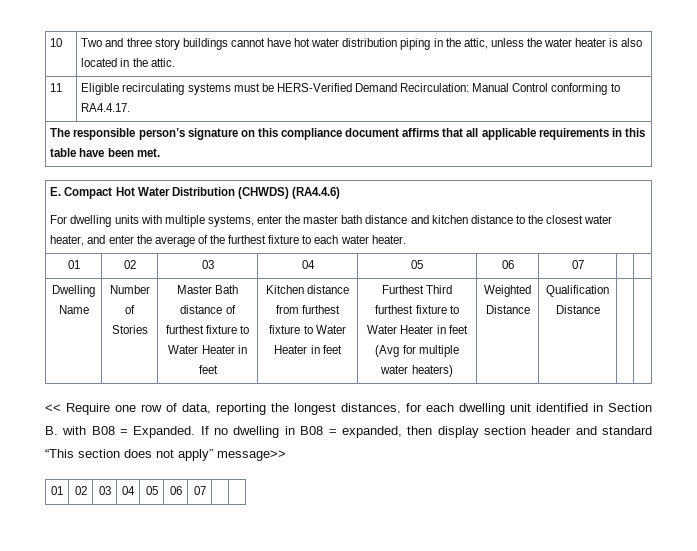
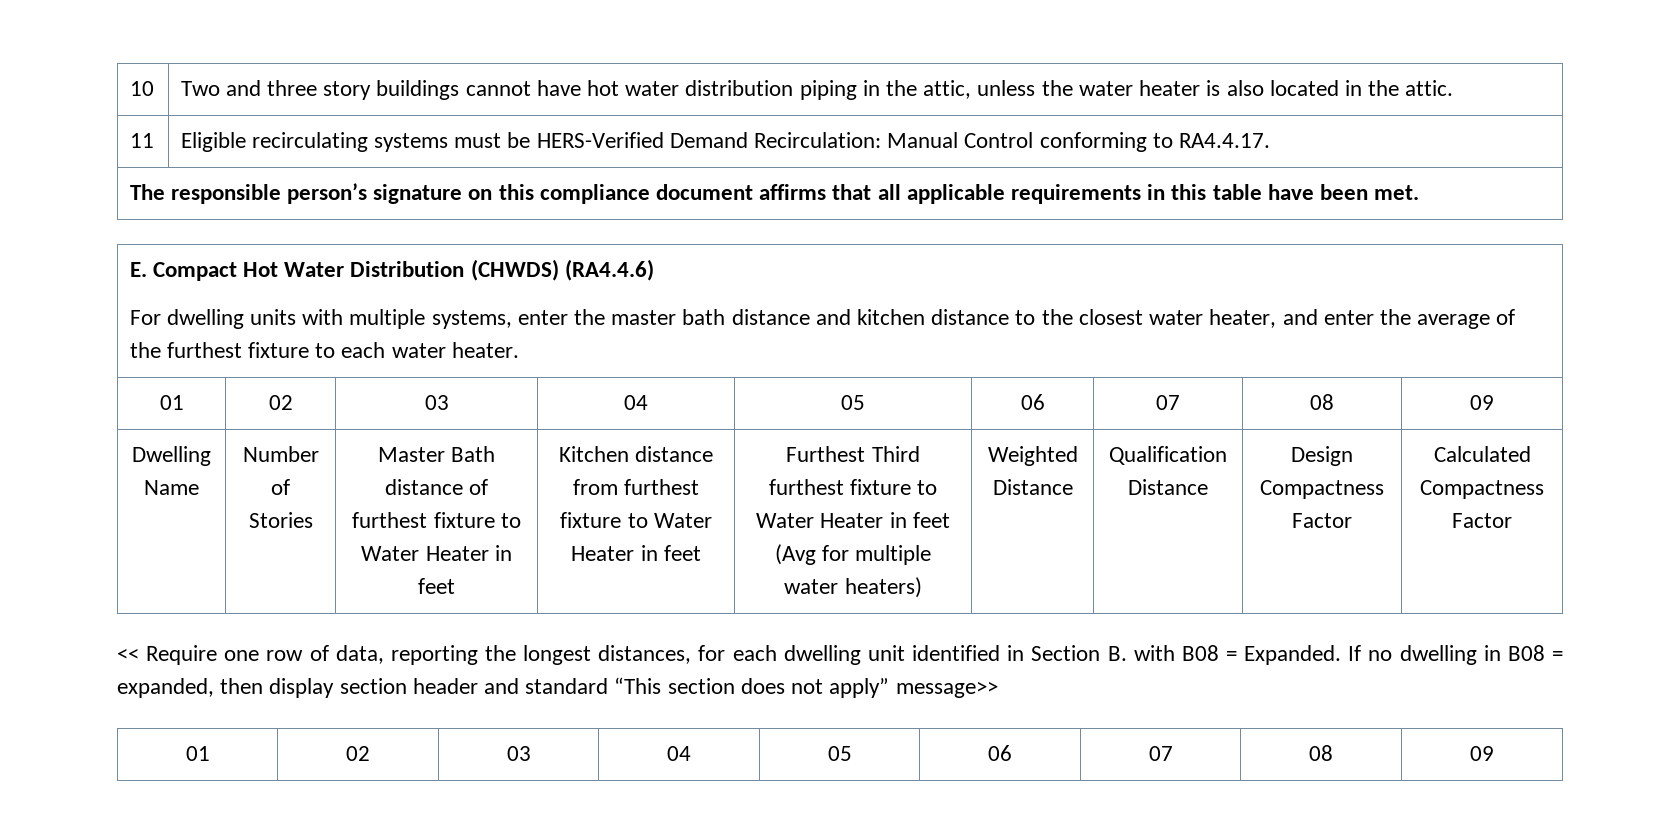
(584, 264) | -> [1310,394,1334,410] [1470,395,1494,410] 08 | 09
(600, 309) | -> [1291,446,1353,466] [1260,480,1384,499] [1292,513,1352,528] [1433,446,1531,462] [1420,480,1544,499] [1452,513,1512,528] Design Compactness Factor | Calculated Compactness Factor
(206, 490) | -> [1309,745,1333,761] [1470,746,1494,761] 08 | 09

